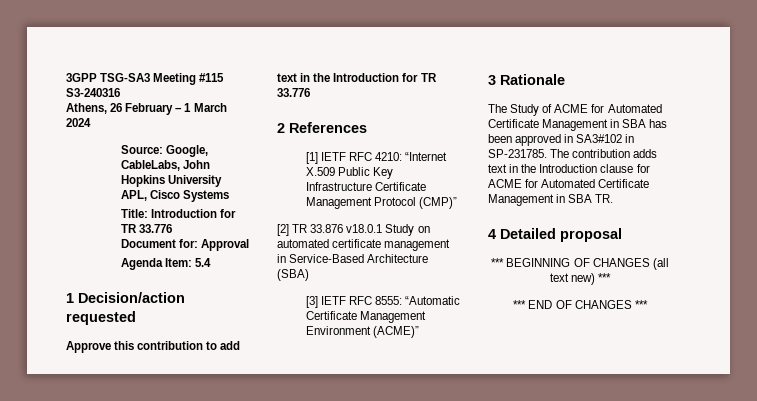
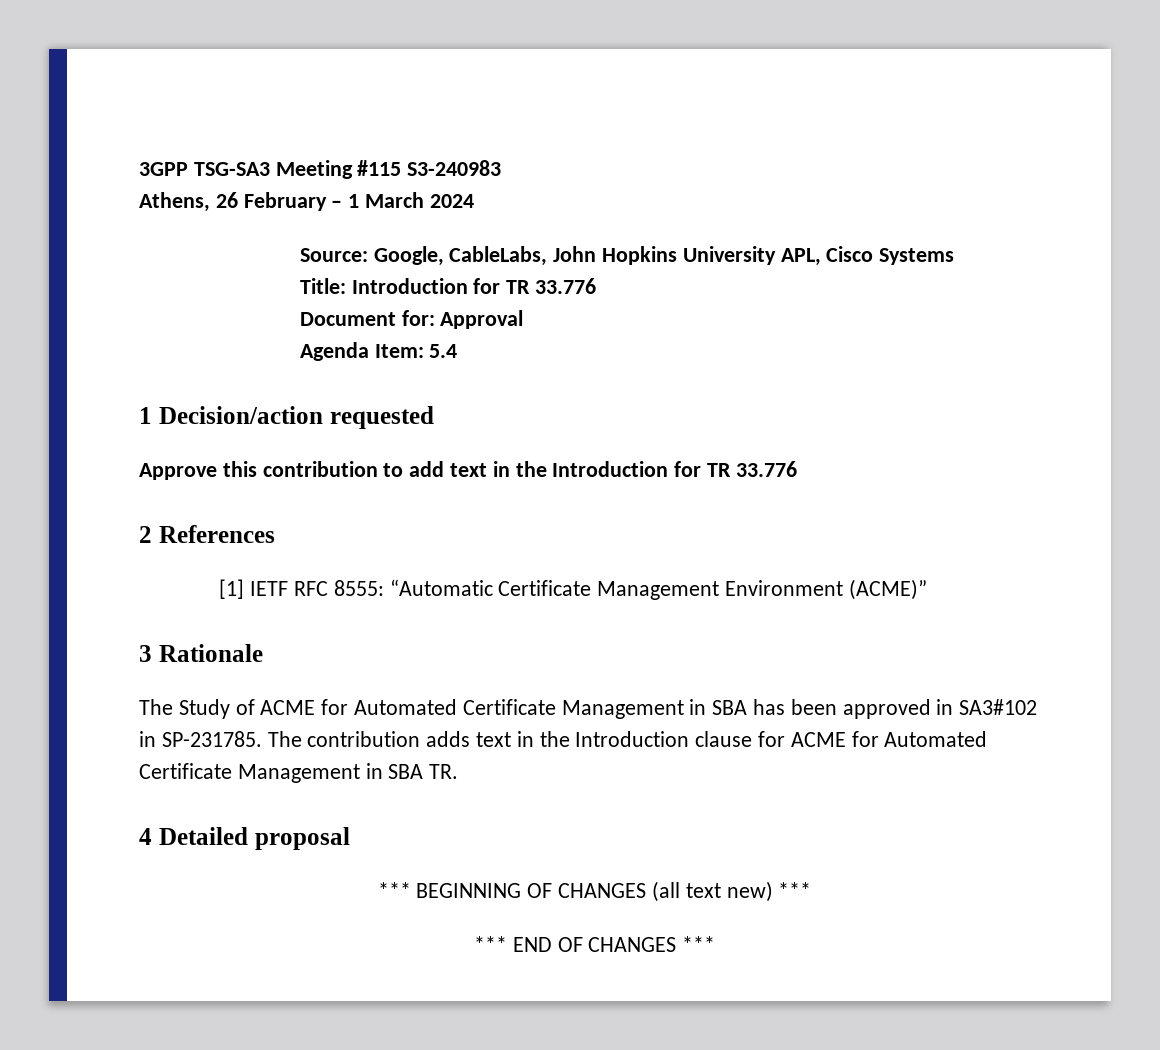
[66,88,120,97] S3-240316 -> [407,160,502,176] S3-240983
[375,152,448,161] [305,167,393,179] [305,182,426,191] [305,197,457,209] [277,224,430,236] [277,239,451,251] [277,254,429,263] [277,269,309,281] [305,296,372,308] 4210: “Internet X.509 Public Key Infrastructure Certificate Management Protocol (CMP)” // [2] TR 33.876 v18.0.1 Study on automated certificate management in Service-Based Architecture (SBA) // [3] IETF RFC -> (328, 588) none

